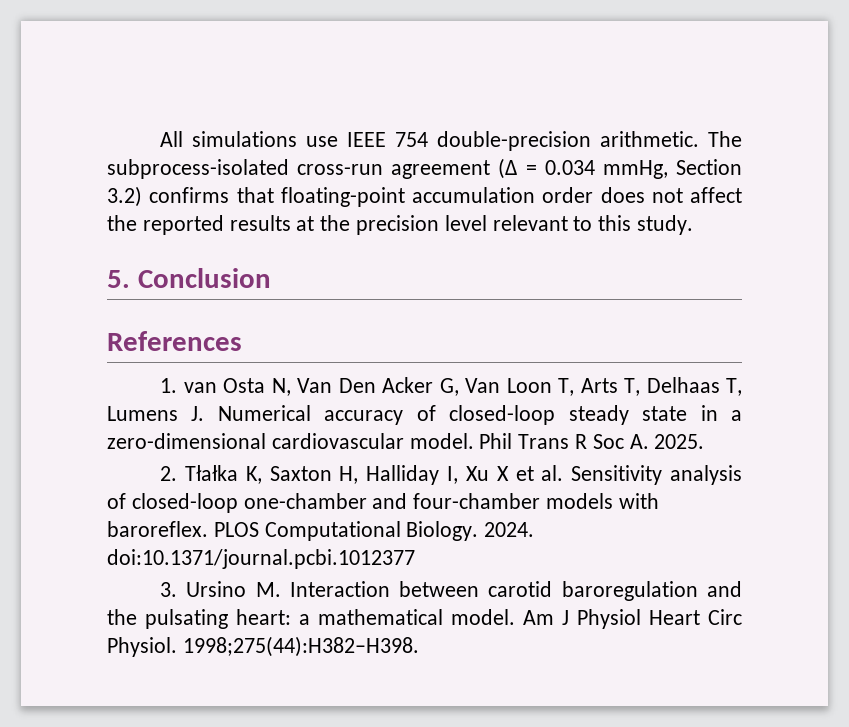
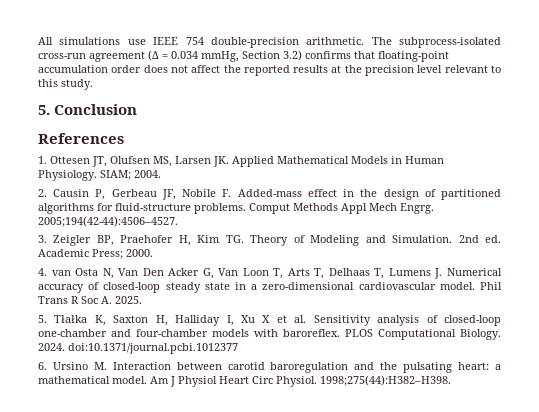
(178, 385) none -> [50,156,444,167] [38,170,161,181] [38,189,501,200] [38,203,434,214] [38,216,178,227] [38,235,501,246] [38,249,153,259] [38,268,47,276] Ottesen JT, Olufsen MS, Larsen JK. Applied Mathematical Models in Human Physiology. SIAM; 2004. // 2. Causin P, Gerbeau JF, Nobile F. Added-mass effect in the design of partitioned algorithms for fluid-structure problems. Comput Methods Appl Mech Engrg. 2005;194(42-44):4506–4527. // 3. Zeigler BP, Praehofer H, Kim TG. Theory of Modeling and Simulation. 2nd ed. Academic Press; 2000. // 4.
[160,466,178,481] 2. -> [38,315,47,323] 5.
[160,582,178,597] 3. -> [38,362,47,370] 6.

